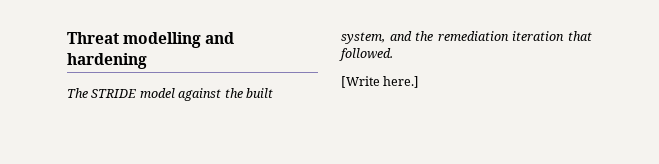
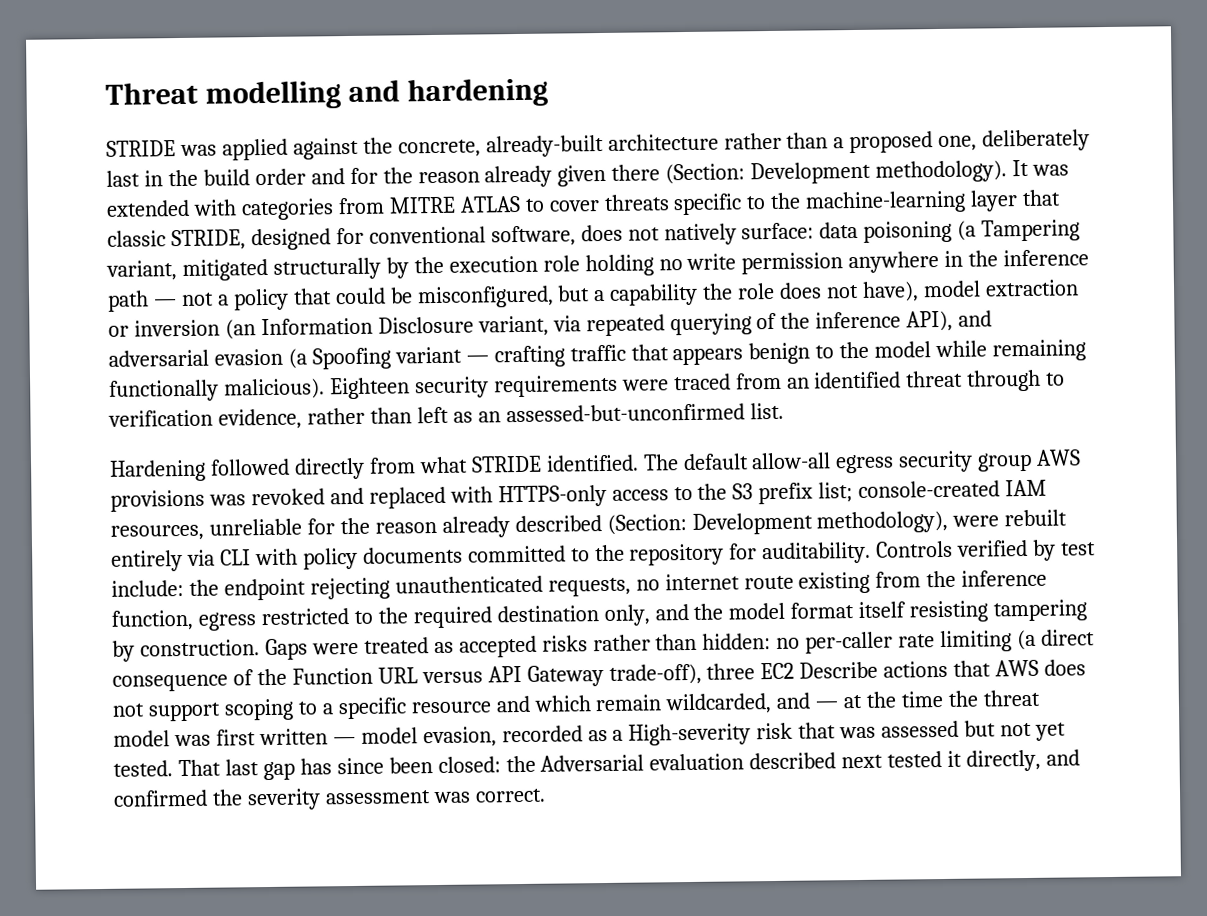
[67,88,273,101] [341,31,592,44] [339,48,393,61] [341,76,420,88] The STRIDE model against the built system, and the remediation iteration that followed. // [Write here.] -> [106,129,1091,161] [106,159,1070,188] [106,189,1062,221] [107,219,1081,251] [106,249,1090,281] [107,279,1079,312] [108,310,993,340] [108,339,1087,370] [109,369,1066,402] [108,402,784,430] [109,449,1082,482] [110,479,1048,512] [110,509,1068,541] [111,539,1097,572] [111,569,1048,601] [111,599,1088,631] [112,629,1096,662] [112,659,1087,692] [112,689,1040,722] [113,720,1066,748] [113,749,1081,781] [113,788,546,811] STRIDE was applied against the concrete, already-built architecture rather than a proposed one, deliberately last in the build order and for the reason already given there (Section: Development methodology). It was extended with categories from MITRE ATLAS to cover threats specific to the machine-learning layer that classic STRIDE, designed for conventional software, does not natively surface: data poisoning (a Tampering variant, mitigated structurally by the execution role holding no write permission anywhere in the inference path — not a policy that could be misconfigured, but a capability the role does not have), model extraction or inversion (an Information Disclosure variant, via repeated querying of the inference API), and adversarial evasion (a Spoofing variant — crafting traffic that appears benign to the model while remaining functionally malicious). Eighteen security requirements were traced from an identified threat through to verification evidence, rather than left as an assessed-but-unconfirmed list. // Hardening followed directly from what STRIDE identified. The default allow-all egress security group AWS provisions was revoked and replaced with HTTPS-only access to the S3 prefix list; console-created IAM resources, unreliable for the reason already described (Section: Development methodology), were rebuilt entirely via CLI with policy documents committed to the repository for auditability. Controls verified by test include: the endpoint rejecting unauthenticated requests, no internet route existing from the inference function, egress restricted to the required destination only, and the model format itself resisting tampering by construction. Gaps were treated as accepted risks rather than hidden: no per-caller rate limiting (a direct consequence of the Function URL versus API Gateway trade-off), three EC2 Describe actions that AWS does not support scoping to a specific resource and which remain wildcarded, and — at the time the threat model was first written — model evasion, recorded as a High-severity risk that was assessed but not yet tested. That last gap has since been closed: the Adversarial evaluation described next tested it directly, and confirmed the severity assessment was correct.

